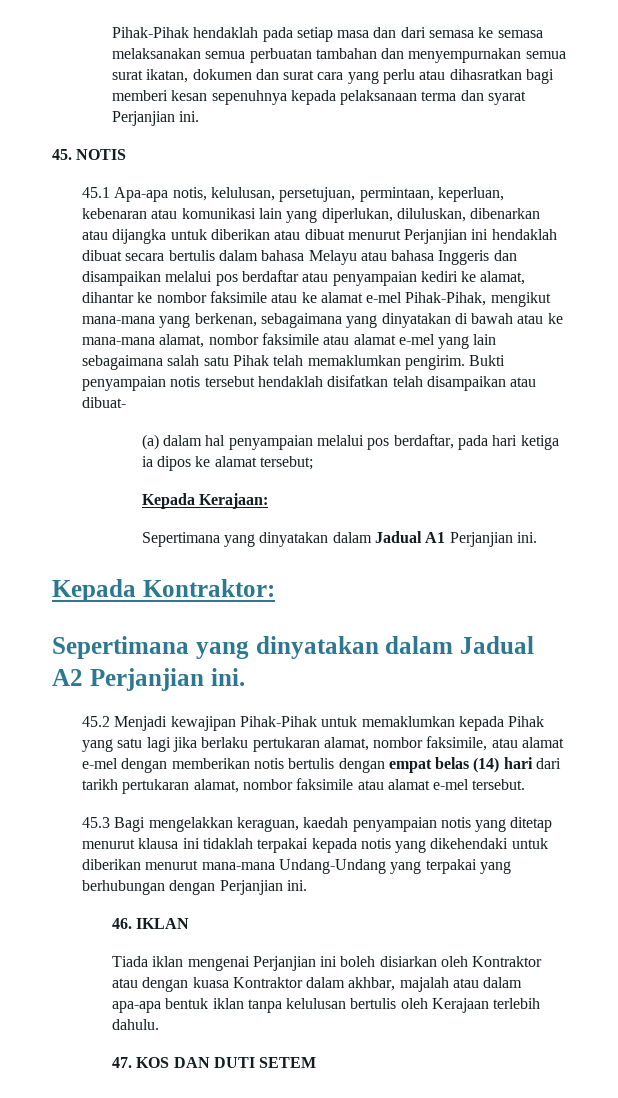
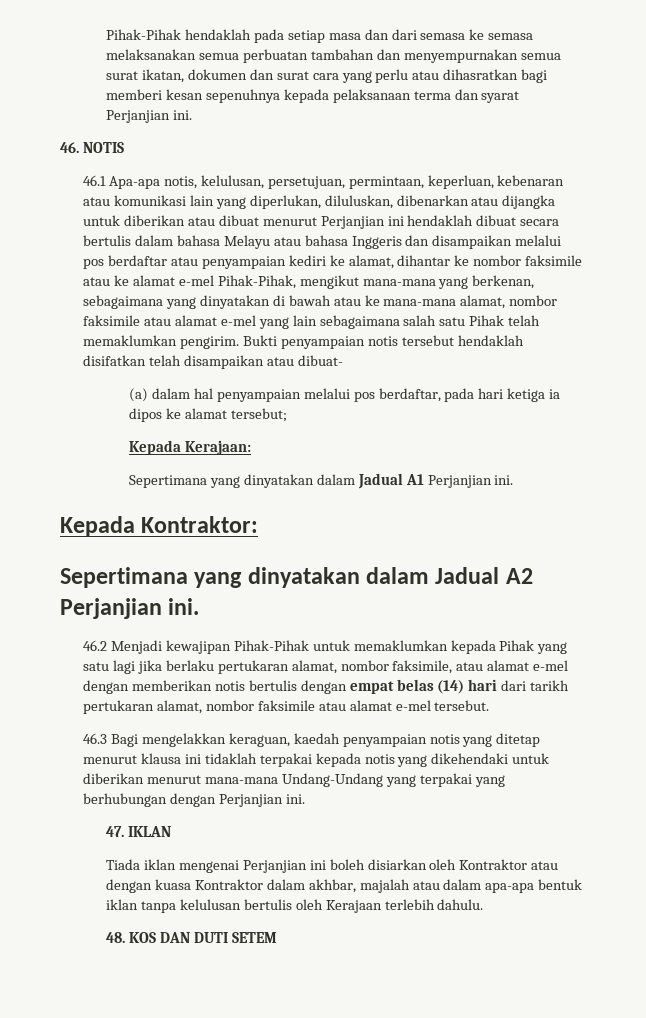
[52,149,72,160] 45. -> [60,142,79,153] 46.
[81,187,110,198] 45.1 -> [83,175,107,186] 46.1
[81,716,110,727] 45.2 -> [83,640,108,651] 46.2
[81,817,110,828] 45.3 -> [83,733,108,744] 46.3
[111,918,132,929] 46. -> [106,826,125,837] 47.
[111,1057,132,1068] 47. -> [106,932,126,943] 48.

